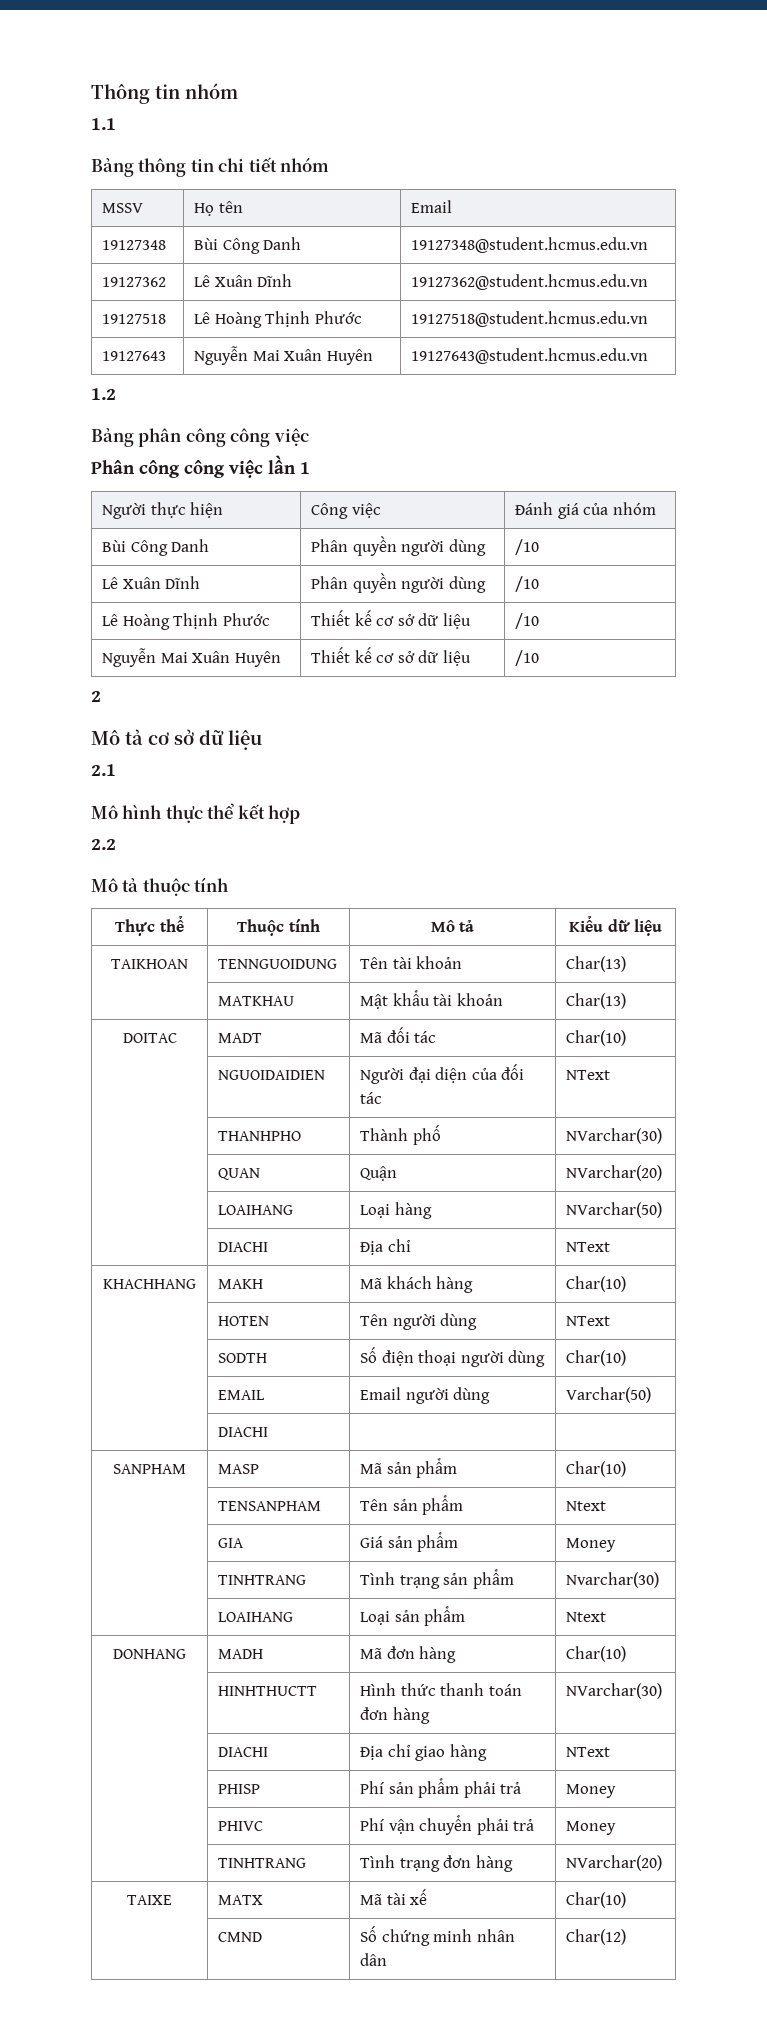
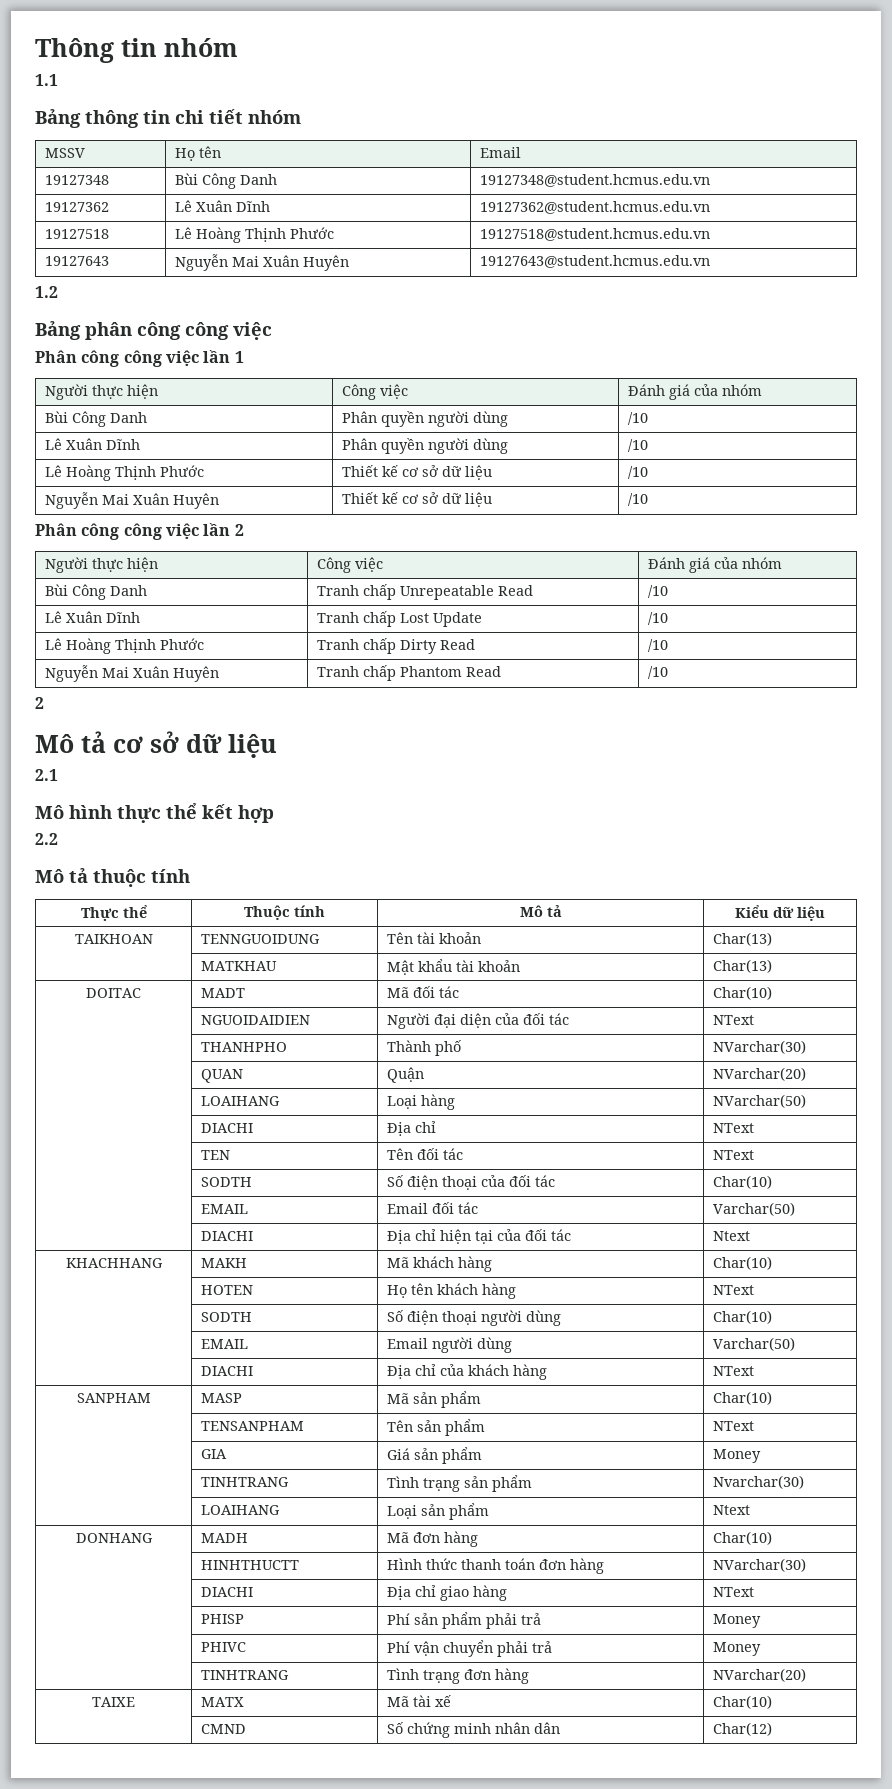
(540, 658) none -> [35,523,244,540] [44,557,158,573] [316,557,383,573] [647,557,782,573] [44,584,147,600] [316,584,533,600] [647,585,668,598] [44,611,140,623] [316,611,482,627] [647,612,668,625] [44,638,204,654] [316,638,475,654] [647,639,668,652] [44,665,219,682] [316,665,501,681] [647,666,668,679] // Phân công công việc lần 2 // Người thực hiện | Công việc | Đánh giá của nhóm // Bùi Công Danh | Tranh chấp Unrepeatable Read | /10 // Lê Xuân Dĩnh | Tranh chấp Lost Update | /10 // Lê Hoàng Thịnh Phước | Tranh chấp Dirty Read | /10 // Nguyễn Mai Xuân Huyên | Tranh chấp Phantom Read | /10
(611, 1247) none -> [200,1150,230,1160] [386,1148,463,1160] [712,1150,754,1160] [200,1177,252,1187] [386,1175,555,1190] [712,1175,772,1189] [200,1204,248,1214] [386,1202,478,1214] [712,1202,795,1216] [200,1231,253,1241] [386,1229,571,1244] [712,1231,750,1241] // | TEN | Tên đối tác | NText // | SODTH | Số điện thoại của đối tác | Char(10) // | EMAIL | Email đối tác | Varchar(50) // | DIACHI | Địa chỉ hiện tại của đối tác | Ntext
[360,1313,478,1330] Tên người dùng -> [386,1283,516,1299] Họ tên khách hàng
(269, 1432) | -> [386,1364,547,1380] [712,1366,754,1376] Địa chỉ của khách hàng | NText
[566,1501,607,1511] Ntext -> [712,1421,754,1431] NText

